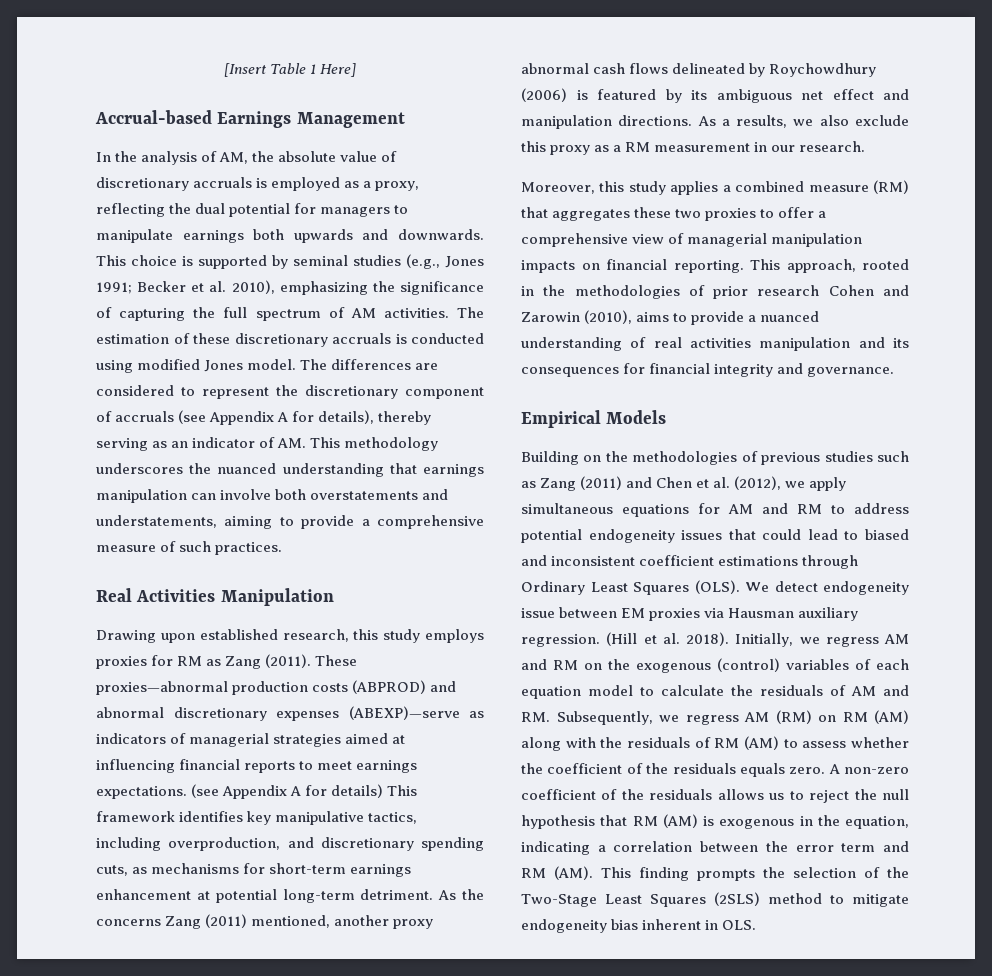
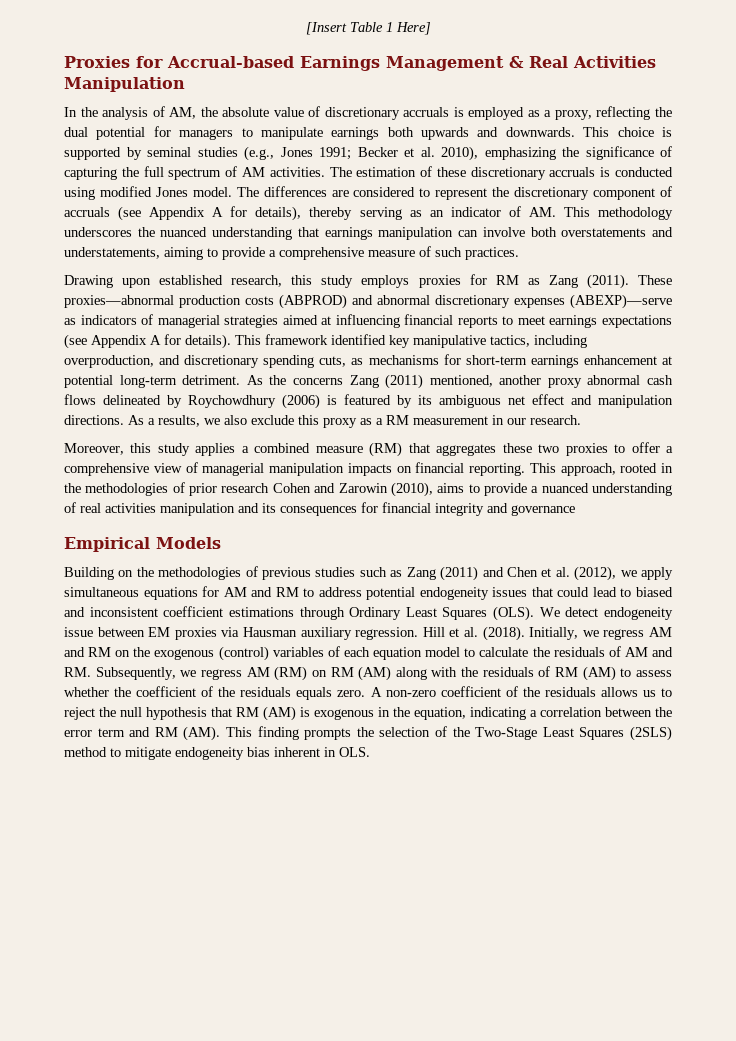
(357, 70) none -> [64,56,163,68] Proxies for
(405, 120) none -> [509,56,656,68] [64,77,185,92] & Real Activities Manipulation
[96,588,334,606] // Real Activities Manipulation -> (519, 253) none
[96,784,384,799] expectations. (see Appendix A for details) -> [602,315,673,328] [64,334,231,349] expectations (see Appendix A for details).
[179,811,244,822] identifies -> [331,334,386,345] identified
[807,367,895,377] governance. -> [511,505,575,516] governance
[606,632,729,646] (Hill et al. 2018). -> [422,626,525,641] Hill et al. (2018).

